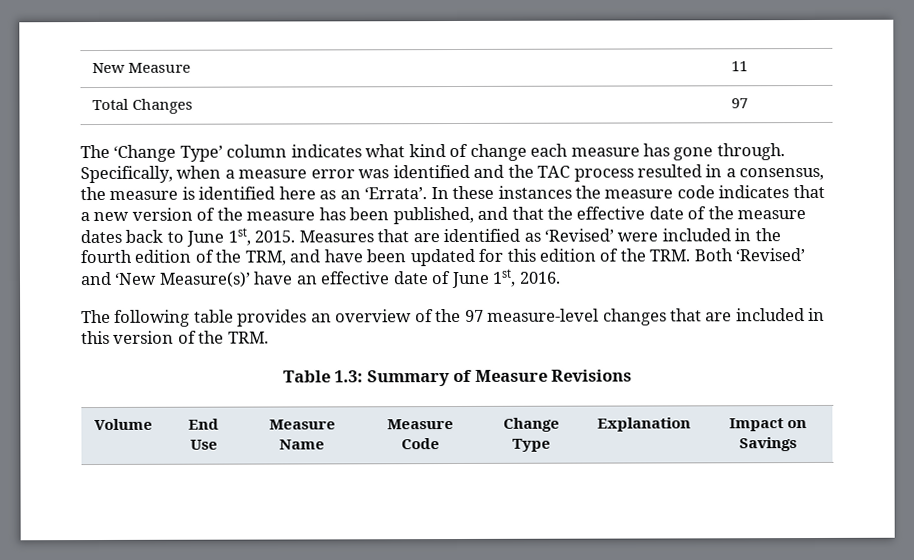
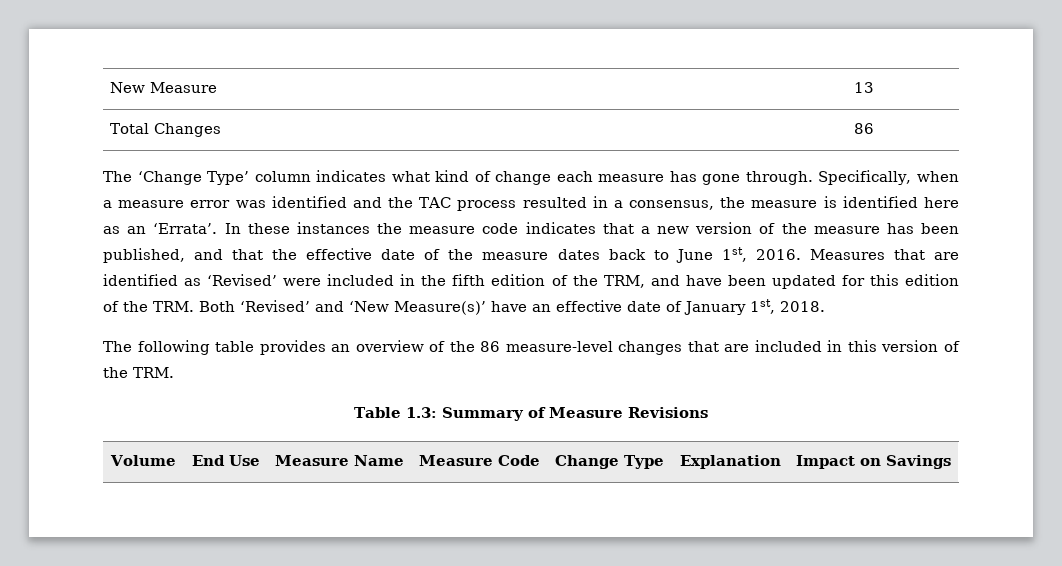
[730,61,748,72] 11 -> [854,82,874,93] 13
[730,98,748,109] 97 -> [854,123,874,134] 86
[254,230,296,243] 2015. -> [755,249,801,260] 2016.
[80,249,132,264] fourth -> [452,274,486,286] fifth
[450,268,561,289] June 1st, 2016. -> [684,299,825,315] January 1st, 2018.
[464,309,484,322] 97 -> [480,341,501,352] 86

